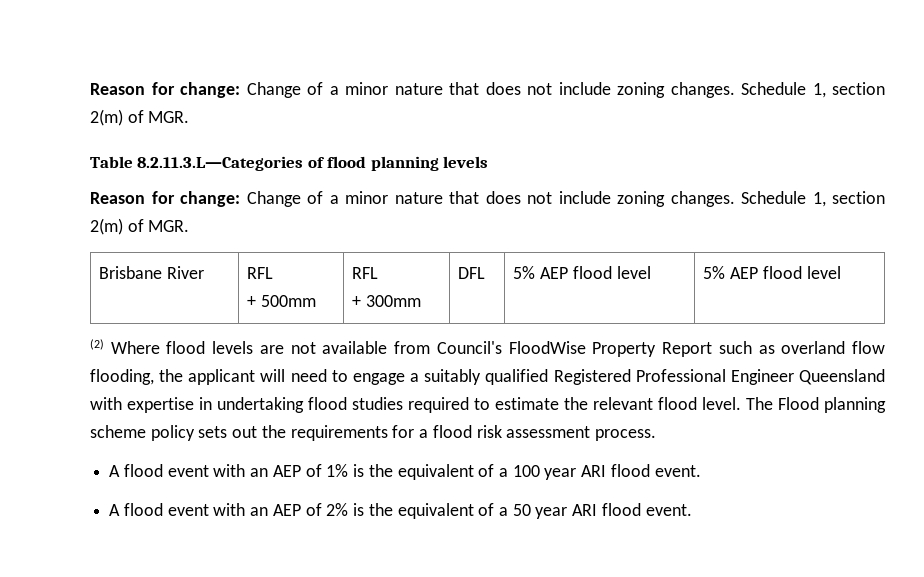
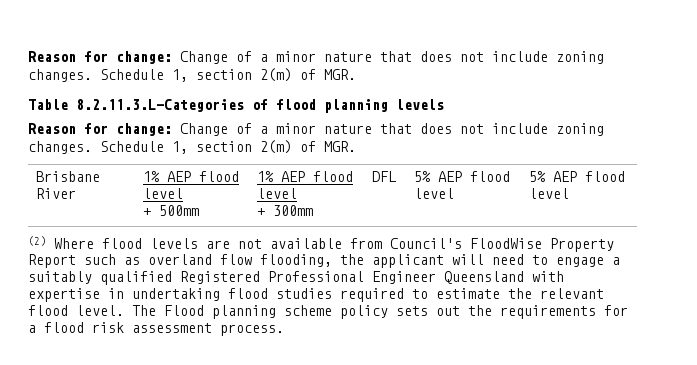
[247,267,274,279] [247,295,317,307] [352,267,379,279] RFL // + 500mm | RFL -> [143,171,240,182] [143,188,184,199] [143,205,200,216] [257,171,354,182] [257,188,298,199] 1% AEP flood level // + 500mm | 1% AEP flood level
[109,464,701,480] [109,503,692,519] // A flood event with an AEP of 1% is the equivalent of a 100 year ARI flood event. // A flood event with an AEP of 2% is the equivalent of a 50 year ARI flood event. -> (284, 330) none

